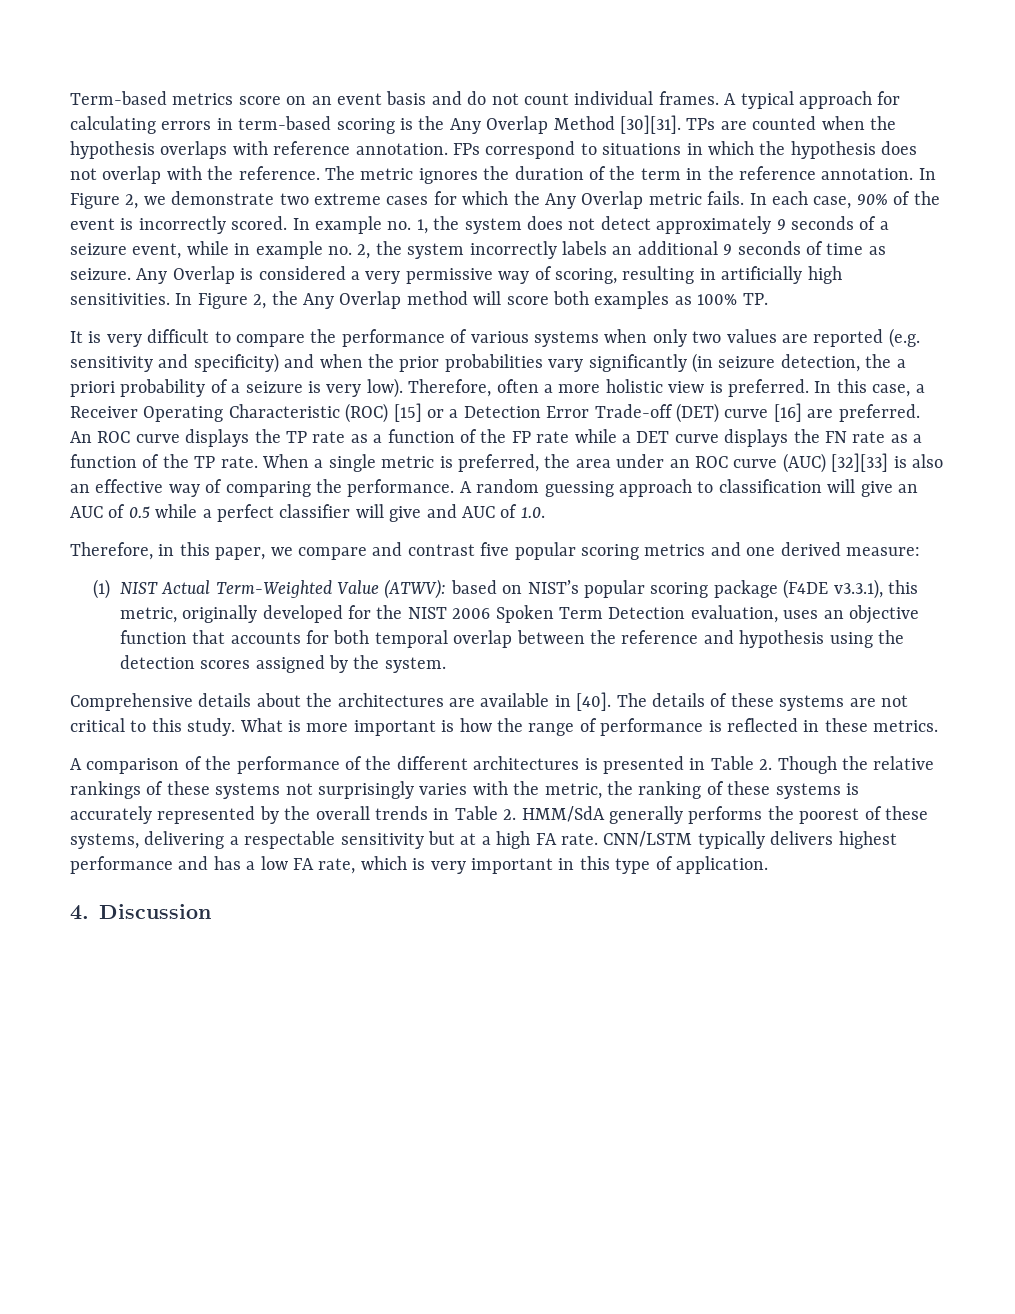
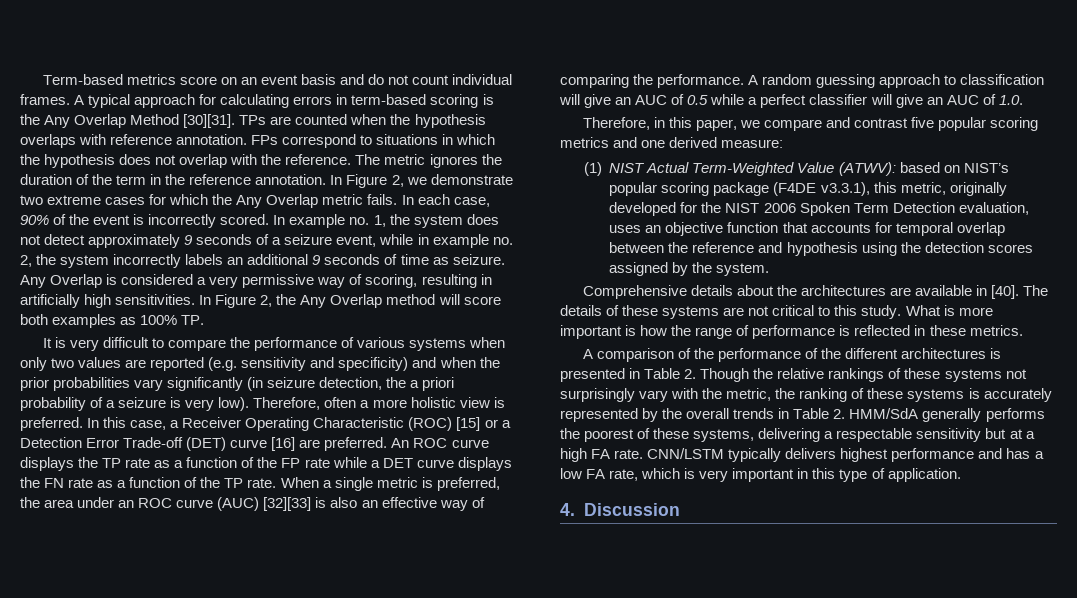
[426,504,457,518] and -> [926,97,943,105] an
[333,630,370,644] both -> (892, 227) none
[419,783,468,795] varies -> [639,390,669,402] vary

